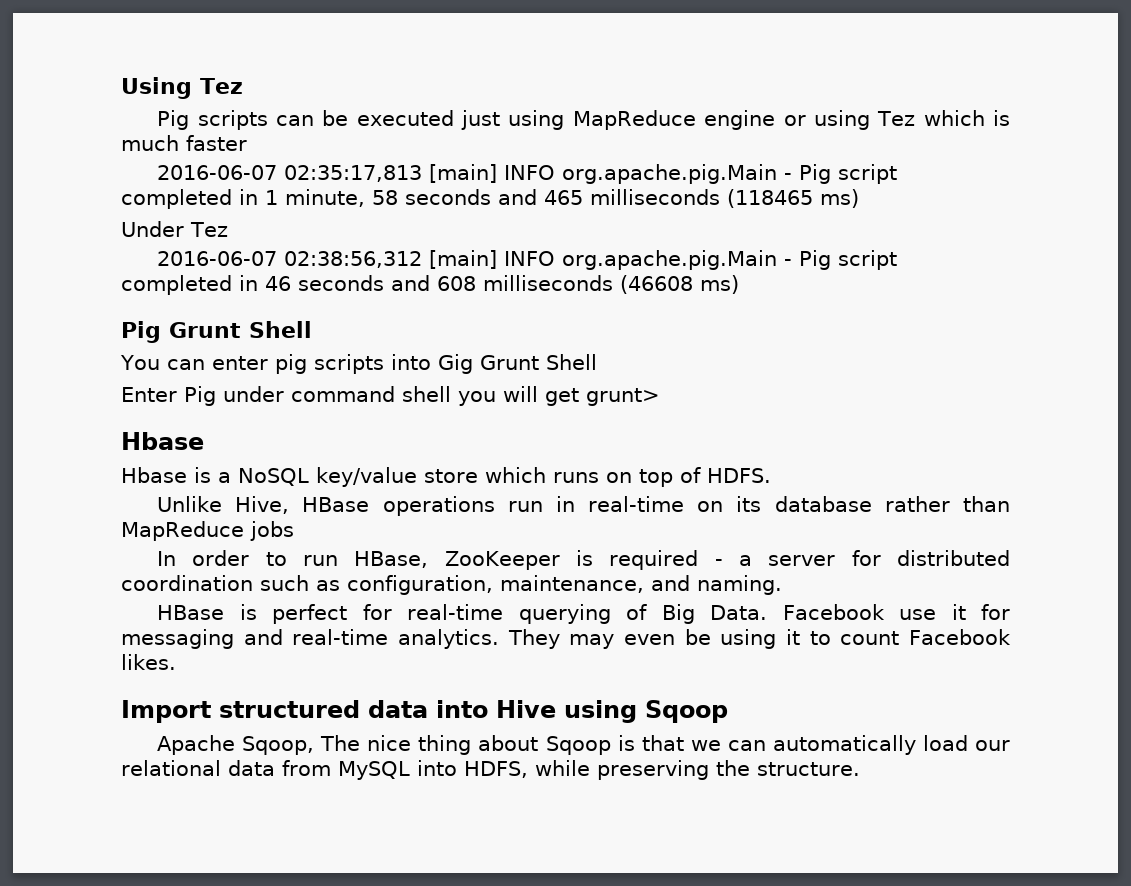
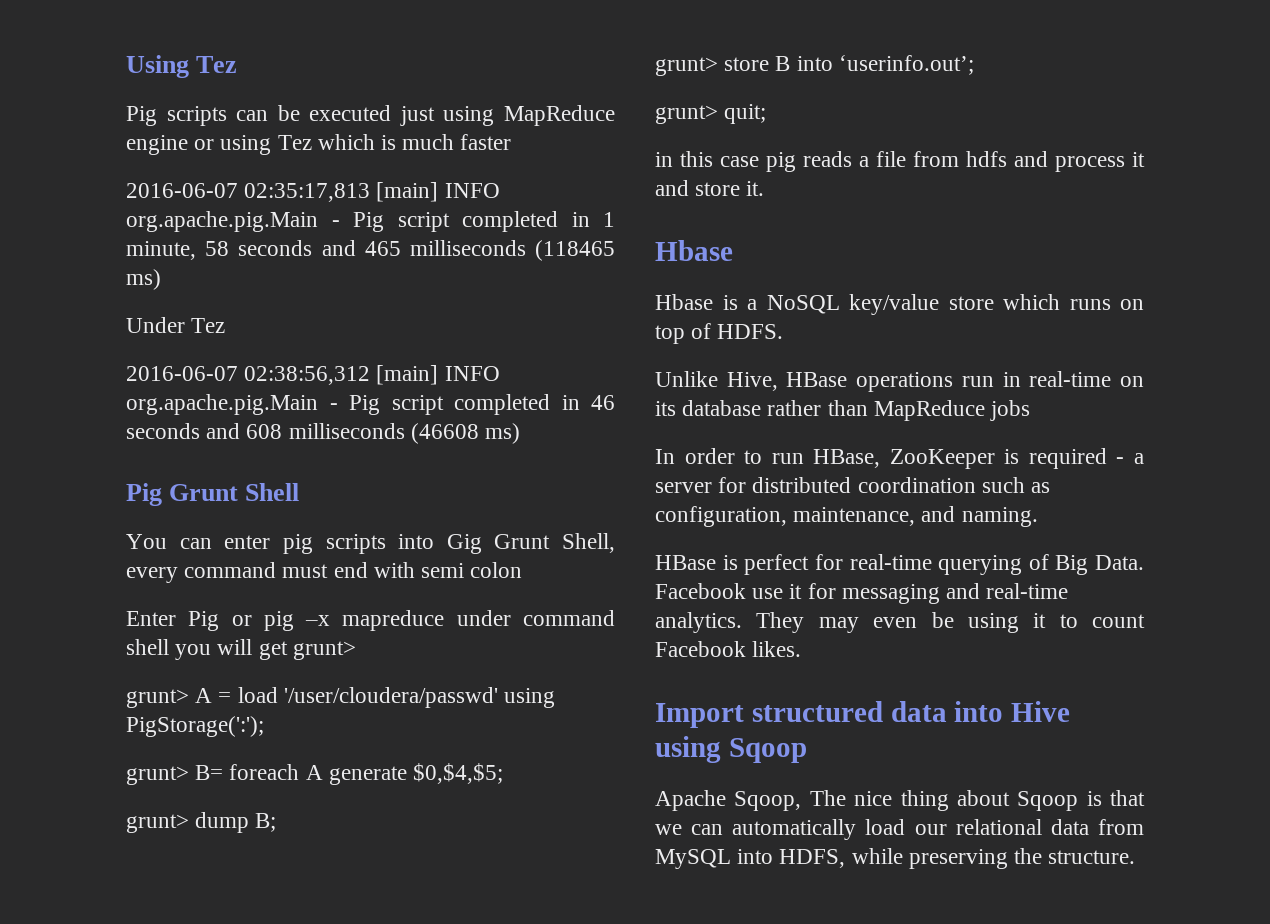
[545,354,597,370] [121,386,216,406] Shell // Enter Pig -> [562,533,615,553] [126,562,523,583] [126,610,445,631] Shell, every command must end with semi colon // Enter Pig or pig –x mapreduce
(660, 397) none -> [126,687,556,708] [126,716,264,737] [126,763,504,785] [126,812,277,833] [655,55,974,76] [655,104,767,124] [655,151,1145,172] [655,180,765,196] // grunt> A = load '/user/cloudera/passwd' using PigStorage(':'); // grunt> B= foreach A generate $0,$4,$5; // grunt> dump B; // grunt> store B into ‘userinfo.out’; // grunt> quit; // in this case pig reads a file from hdfs and process it and store it.

